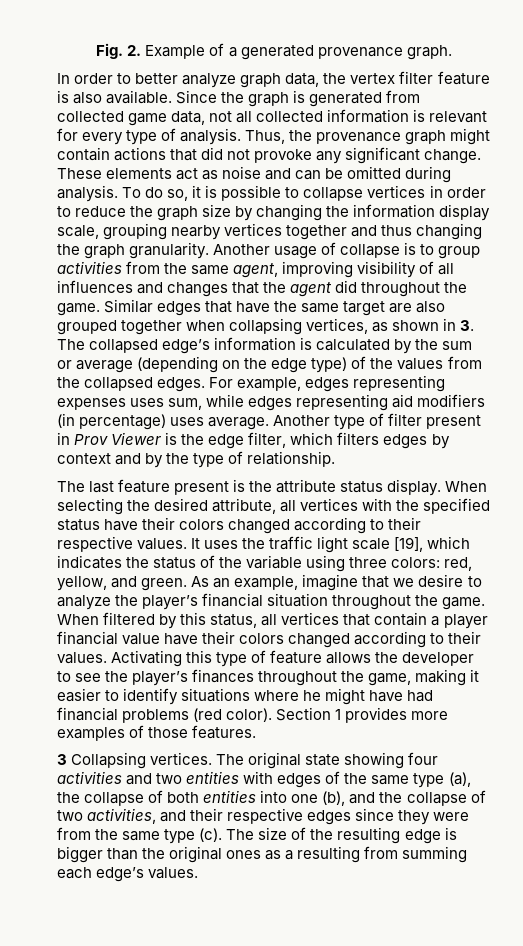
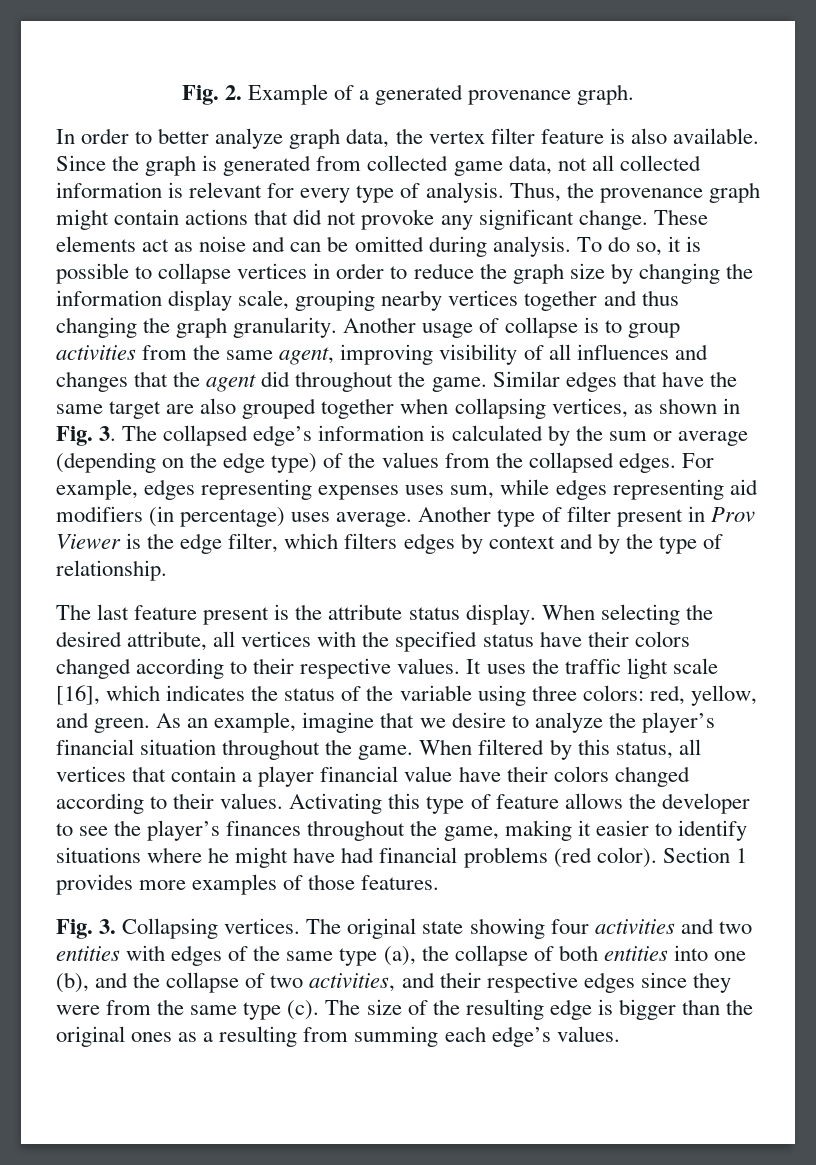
(457, 324) none -> [56,426,93,446] Fig.
[394,537,424,552] [19], -> [56,685,100,705] [16],
[57,754,67,765] 3 -> [56,919,117,939] Fig. 3.

